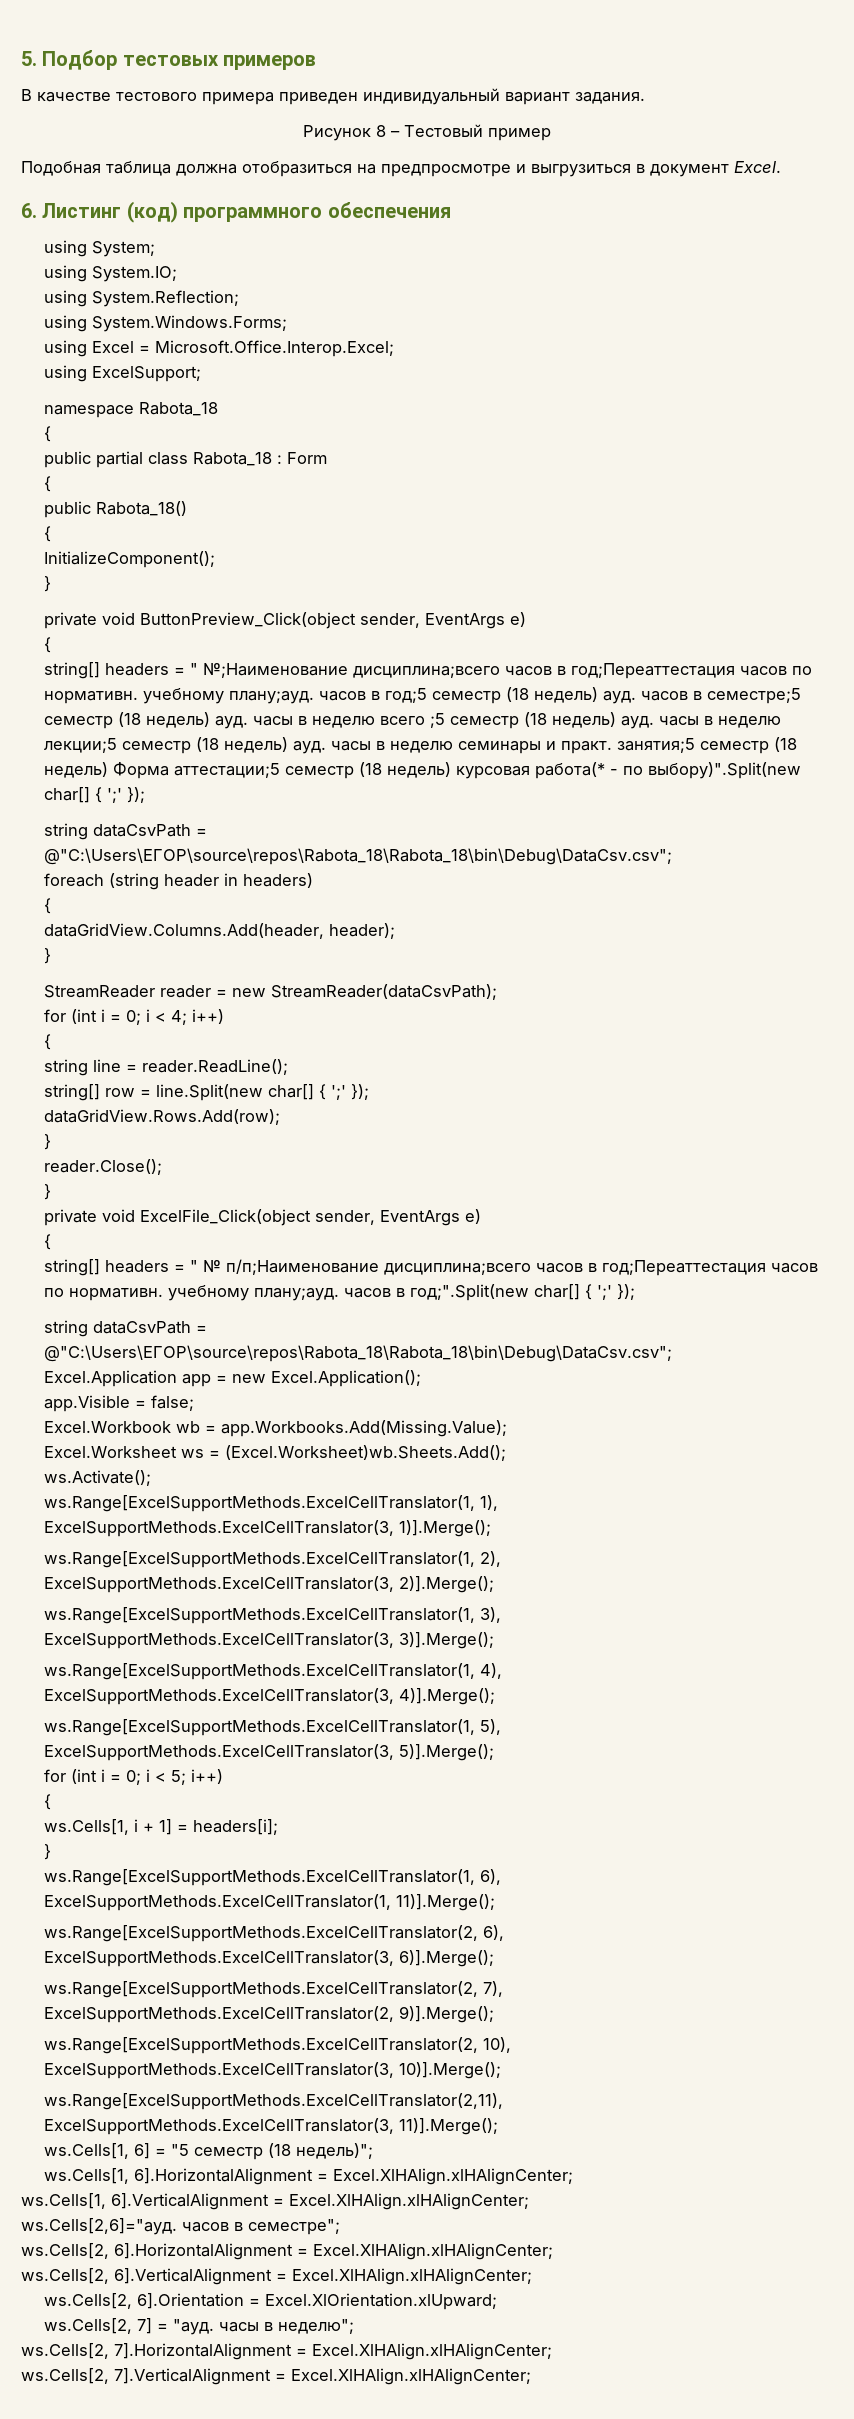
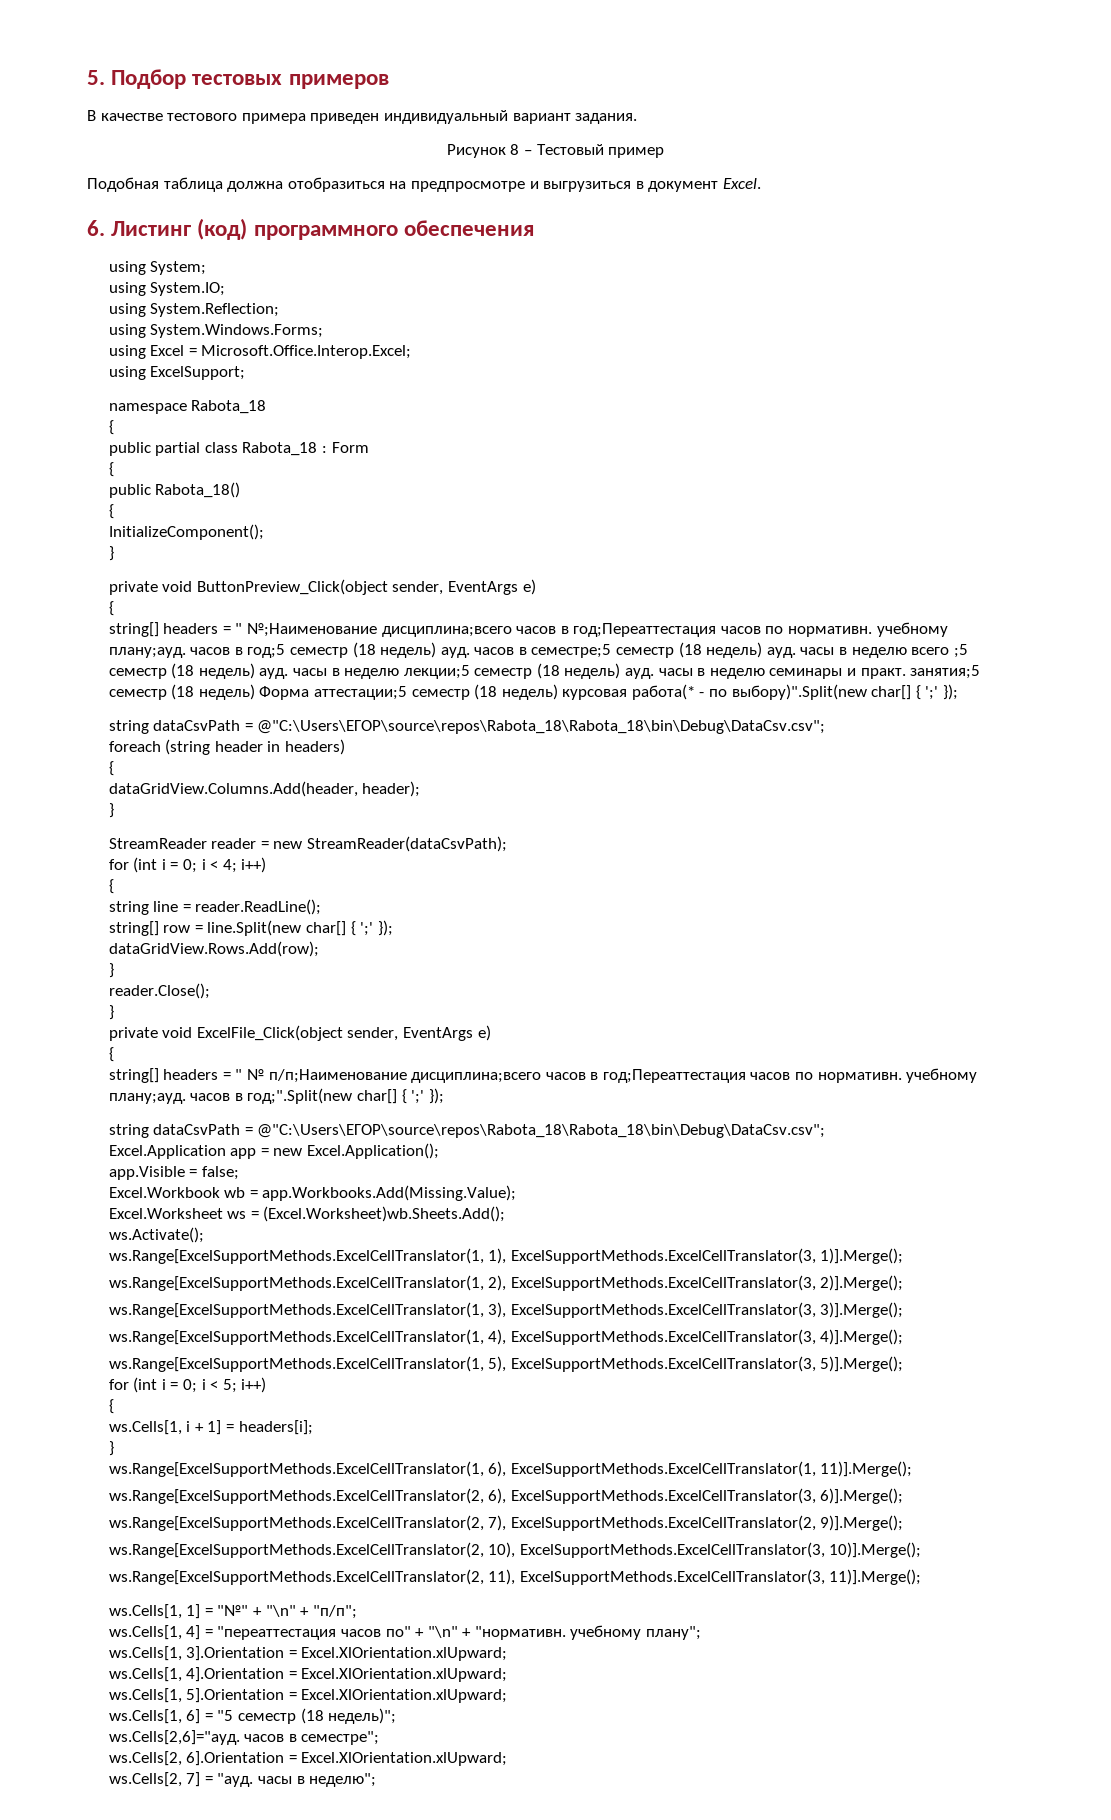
[43,2093,503,2110] ws.Range[ExcelSupportMethods.ExcelCellTranslator(2,11), -> [108,1569,516,1585] ws.Range[ExcelSupportMethods.ExcelCellTranslator(2, 11),
(498, 2126) none -> [108,1604,357,1619] [108,1625,702,1640] [108,1646,508,1661] [108,1667,508,1682] [108,1688,508,1703] // ws.Cells[1, 1] = "№" + "\n" + "п/п"; // ws.Cells[1, 4] = "переаттестация часов по" + "\n" + "нормативн. учебному плану"; // ws.Cells[1, 3].Orientation = Excel.XlOrientation.xlUpward; // ws.Cells[1, 4].Orientation = Excel.XlOrientation.xlUpward; // ws.Cells[1, 5].Orientation = Excel.XlOrientation.xlUpward;
[43,2168,573,2185] [21,2193,529,2210] [21,2218,340,2235] [21,2243,553,2260] [21,2268,532,2285] ws.Cells[1, 6].HorizontalAlignment = Excel.XlHAlign.xlHAlignCenter; // ws.Cells[1, 6].VerticalAlignment = Excel.XlHAlign.xlHAlignCenter; // ws.Cells[2,6]="ауд. часов в семестре"; // ws.Cells[2, 6].HorizontalAlignment = Excel.XlHAlign.xlHAlignCenter; // ws.Cells[2, 6].VerticalAlignment = Excel.XlHAlign.xlHAlignCenter; -> [108,1730,380,1745] ws.Cells[2,6]="ауд. часов в семестре";
[21,2343,552,2360] [21,2368,531,2385] // ws.Cells[2, 7].HorizontalAlignment = Excel.XlHAlign.xlHAlignCenter; // ws.Cells[2, 7].VerticalAlignment = Excel.XlHAlign.xlHAlignCenter; -> (377, 1780) none

